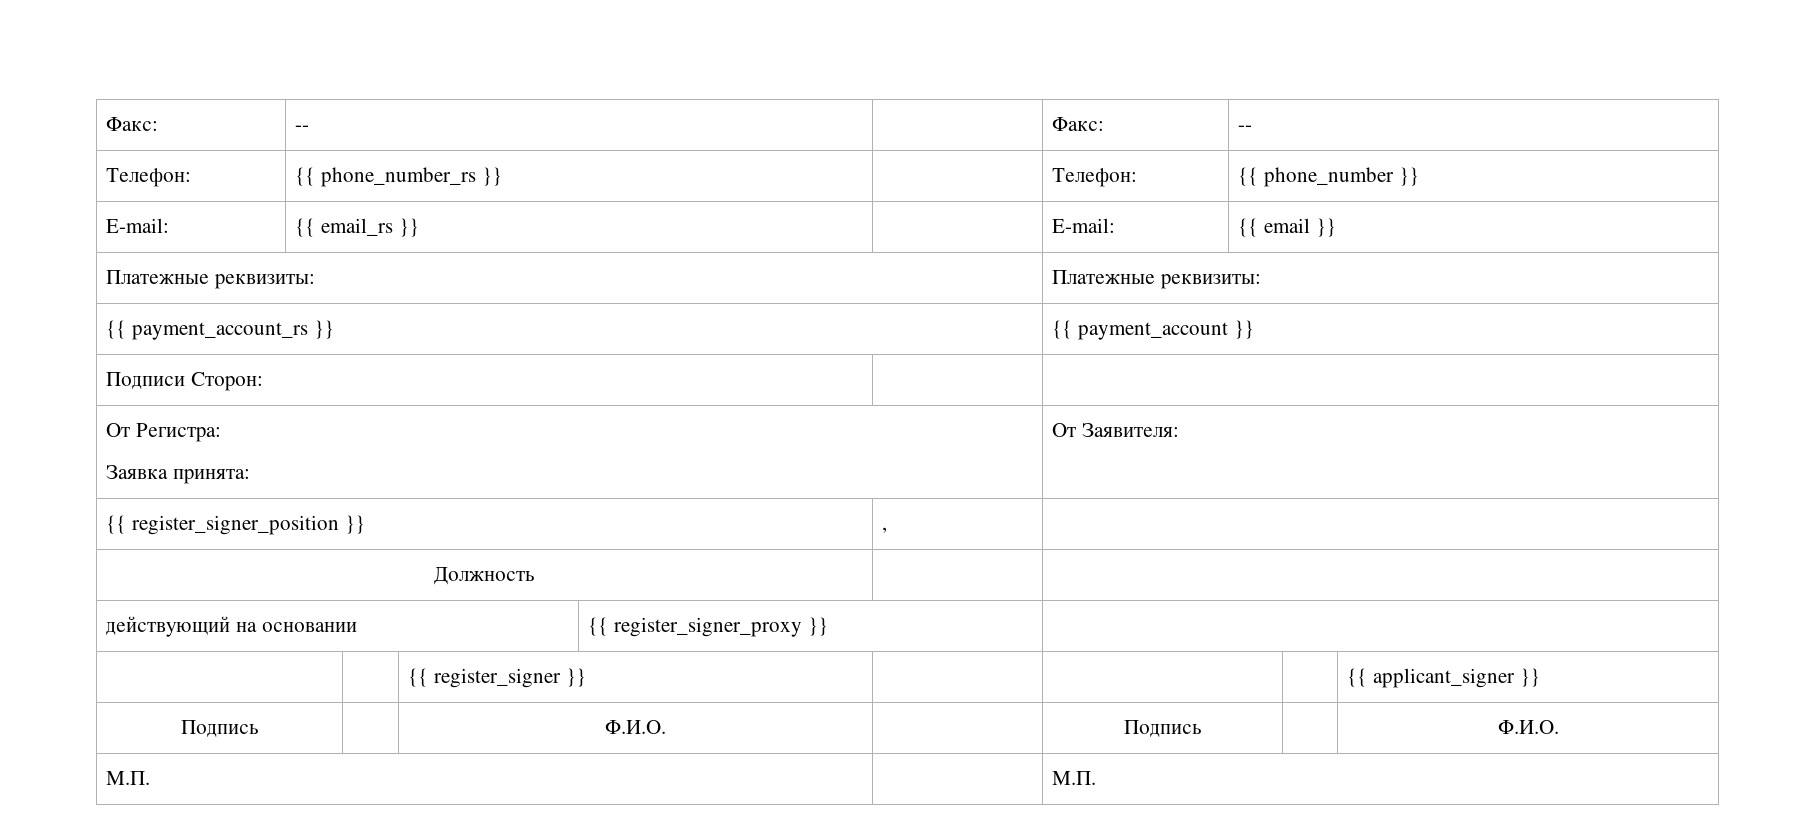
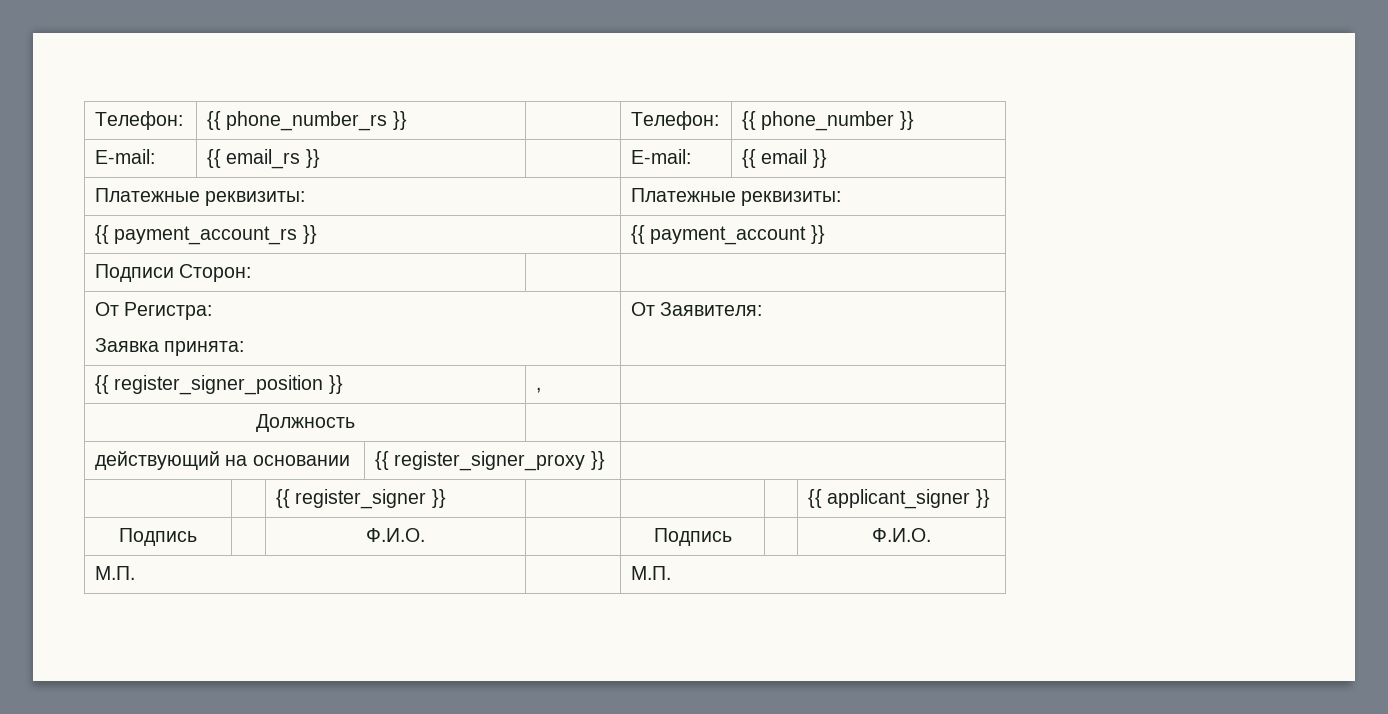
[106,117,159,131] [295,125,310,131] [1052,117,1105,131] [1238,125,1253,131] Факс: | -- | | Факс: | -- // -> (95, 120) none

